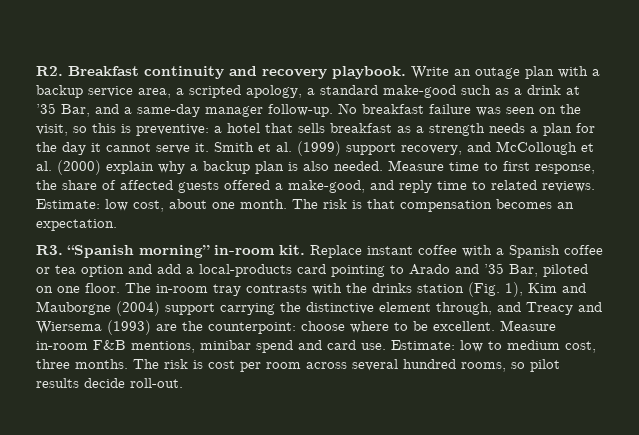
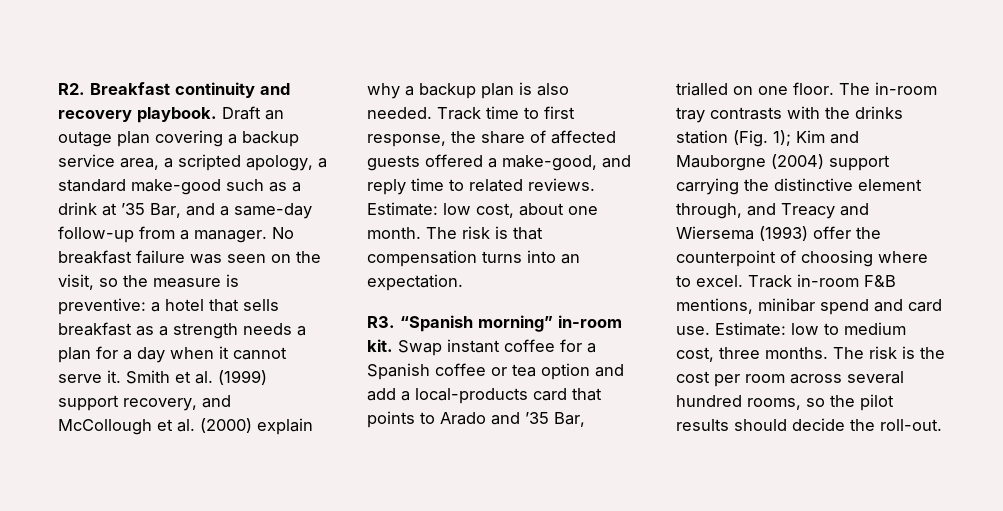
[411,66,449,79] Write -> [222,106,261,120] Draft
[558,66,588,78] with -> [155,130,223,147] covering
[205,104,333,117] manager follow-up. -> [58,226,267,243] follow-up from a manager.
[92,123,116,133] this -> [123,275,221,288] the measure
[36,142,86,155] the day -> [123,347,214,363] a day when
[388,160,444,171] Measure -> [437,107,481,120] Track
[496,199,552,209] becomes -> [482,250,556,263] turns into
[310,245,362,258] Replace -> [398,340,442,356] Swap
[462,245,492,257] with -> [560,339,582,352] for
[331,265,385,277] pointing -> [572,388,602,401] [367,411,415,428] that points
[543,264,588,277] piloted -> [676,82,728,96] trialled
[505,282,523,297] 1), -> [773,130,791,146] 1);
[156,320,556,334] are the counterpoint: choose where to be excellent. Measure -> [813,226,881,239] [676,250,928,267] [676,275,792,288] offer the counterpoint of choosing where to excel. Track
(203, 364) none -> [920,347,945,359] the
(525, 365) none -> [830,395,855,407] the
[84,378,125,388] decide -> [734,418,875,431] should decide the

